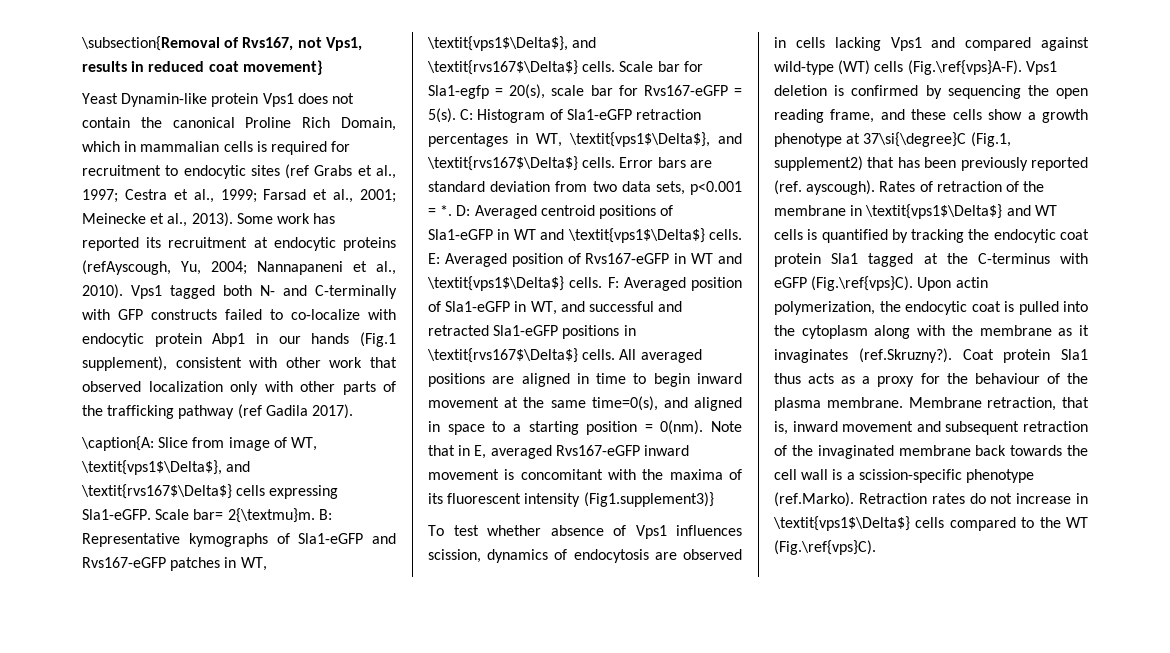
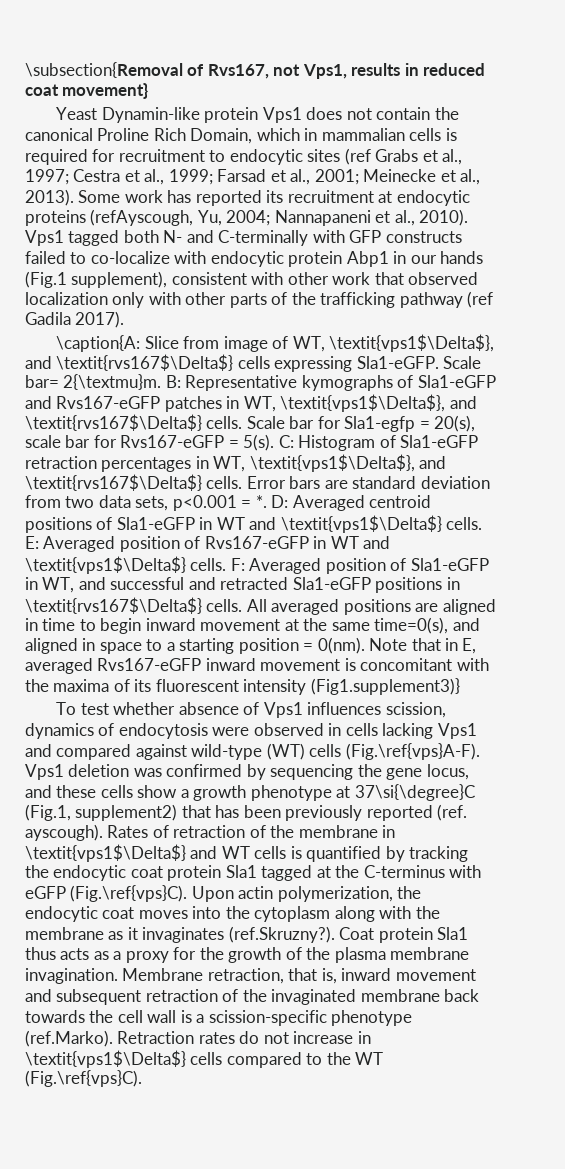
[654,552,677,560] are -> [212,727,250,736] were
[834,85,845,96] is -> [133,768,162,777] was
[1056,88,1088,99] [774,109,875,123] open reading frame, -> [386,764,469,780] gene locus,
[1004,301,1059,315] is pulled -> [138,910,188,919] moves
[974,373,1040,384] behaviour -> [228,947,282,963] growth
[826,397,903,408] membrane. -> [390,947,470,960] [25,968,118,984] membrane invagination.

